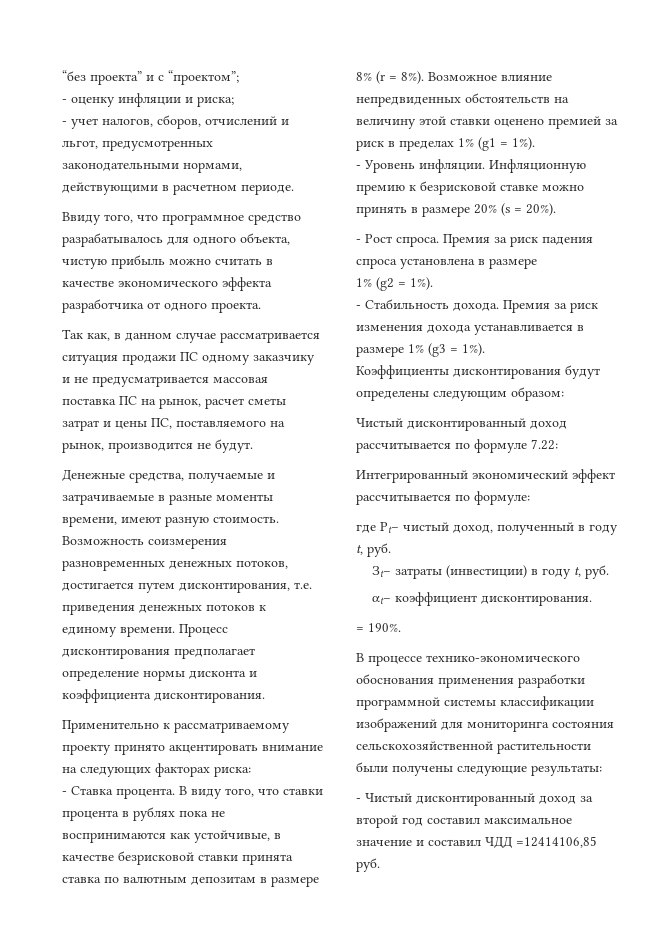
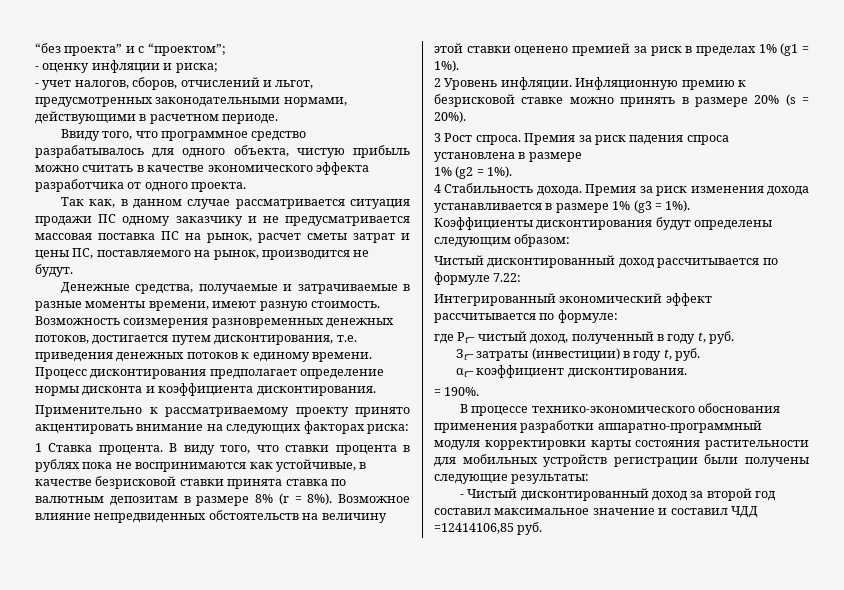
[62,791,67,795] - -> [35,443,42,452] 1
[356,165,361,169] - -> [434,78,441,87] 2
[356,239,361,243] - -> [434,133,441,142] 3
[356,305,361,309] - -> [434,184,441,193] 4
[356,696,594,710] [356,718,614,732] [356,741,591,754] программной системы классификации изображений для мониторинга состояния сельскохозяйственной растительности -> [597,420,762,433] [434,440,809,450] [434,454,698,467] аппаратно-программный модуля корректировки карты состояния растительности для мобильных устройств регистрации

